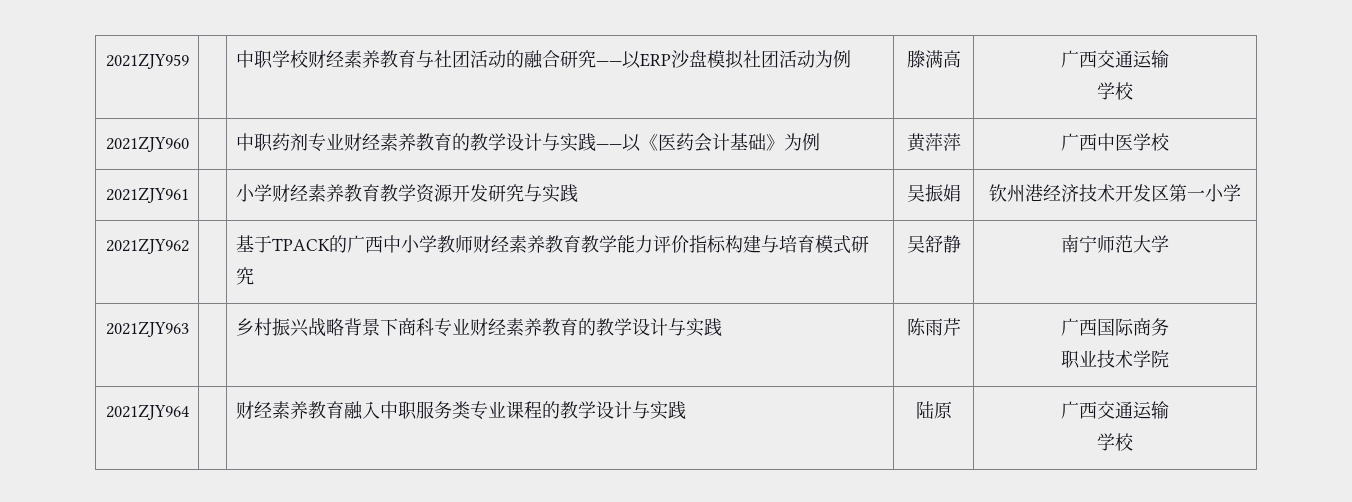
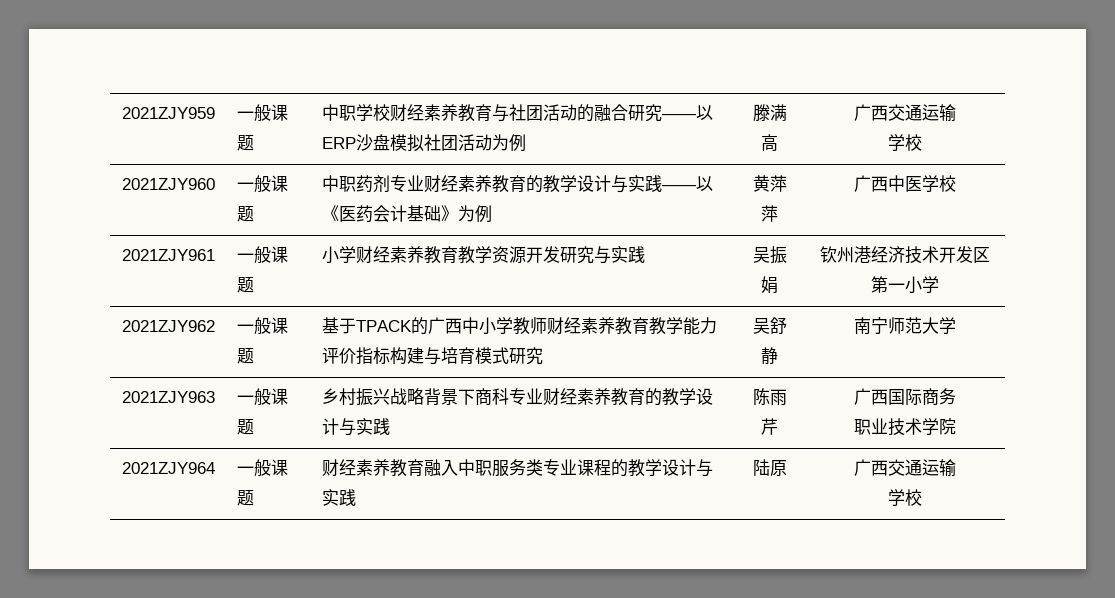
(189, 61) none -> [237,104,289,121] [237,135,255,151] 一般课题
(189, 144) none -> [237,175,289,192] [237,206,255,222] 一般课题
(189, 195) none -> [237,246,289,263] [237,277,255,293] 一般课题
(189, 246) none -> [237,317,289,334] [237,348,255,364] 一般课题
(189, 329) none -> [237,388,289,405] [237,419,255,435] 一般课题
(189, 412) none -> [237,459,289,476] [237,490,255,506] 一般课题

